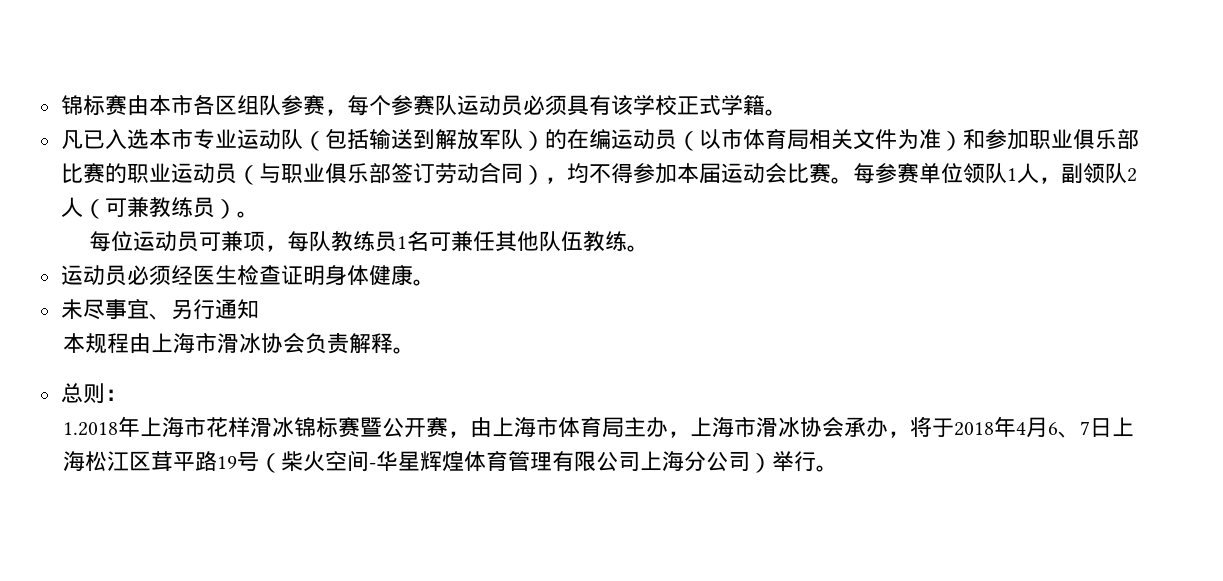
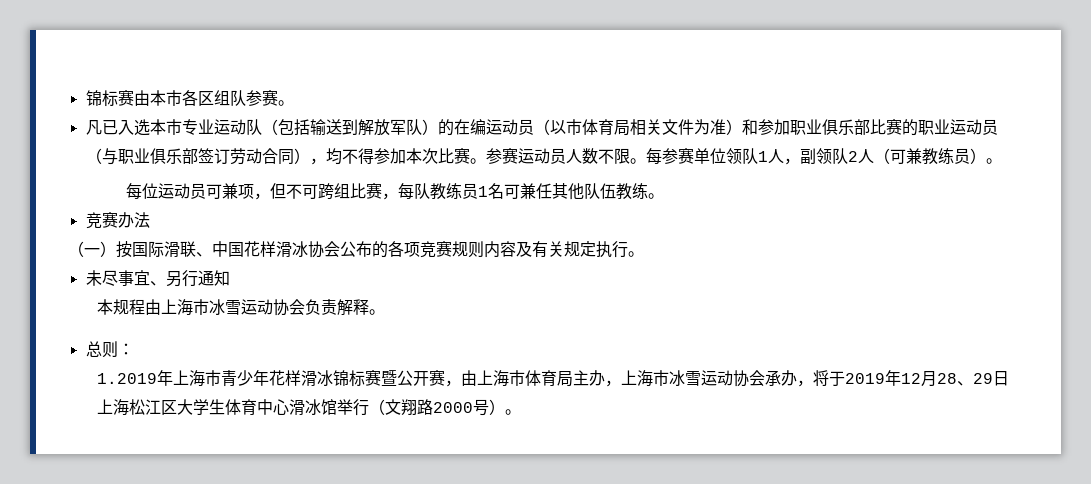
[324,95,765,116] ，每个参赛队运动员必须具有该学校正式学籍 -> (278, 97) none
[698,163,831,184] 届运动会比赛 -> [421,147,630,164] 次比赛。参赛运动员人数不限
(288, 248) none -> [269,182,398,200] 但不可跨组比赛，
[60,265,413,286] 运动员必须经医生检查证明身体健康 -> [85,211,150,229] [68,240,628,258] 竞赛办法 // （一）按国际滑联、中国花样滑冰协会公布的各项竞赛规则内容及有关规定执行
[217,333,262,353] 滑冰 -> [208,299,273,315] 冰雪运动
[63,422,119,436] 1.2018 -> [96,373,157,384] 1.2019
(207, 427) none -> [220,370,269,387] 青少年
[756,417,801,437] 滑冰 -> [668,370,733,386] 冰雪运动
[954,416,1135,438] [63,450,817,473] 2018年4月6、7日上海松江区茸平路19号（柴火空间-华星辉煌体育管理有限公司上海分公司）举行 -> [844,370,1009,387] [96,399,505,416] 2019年12月28、29日上海松江区大学生体育中心滑冰馆举行（文翔路2000号）

